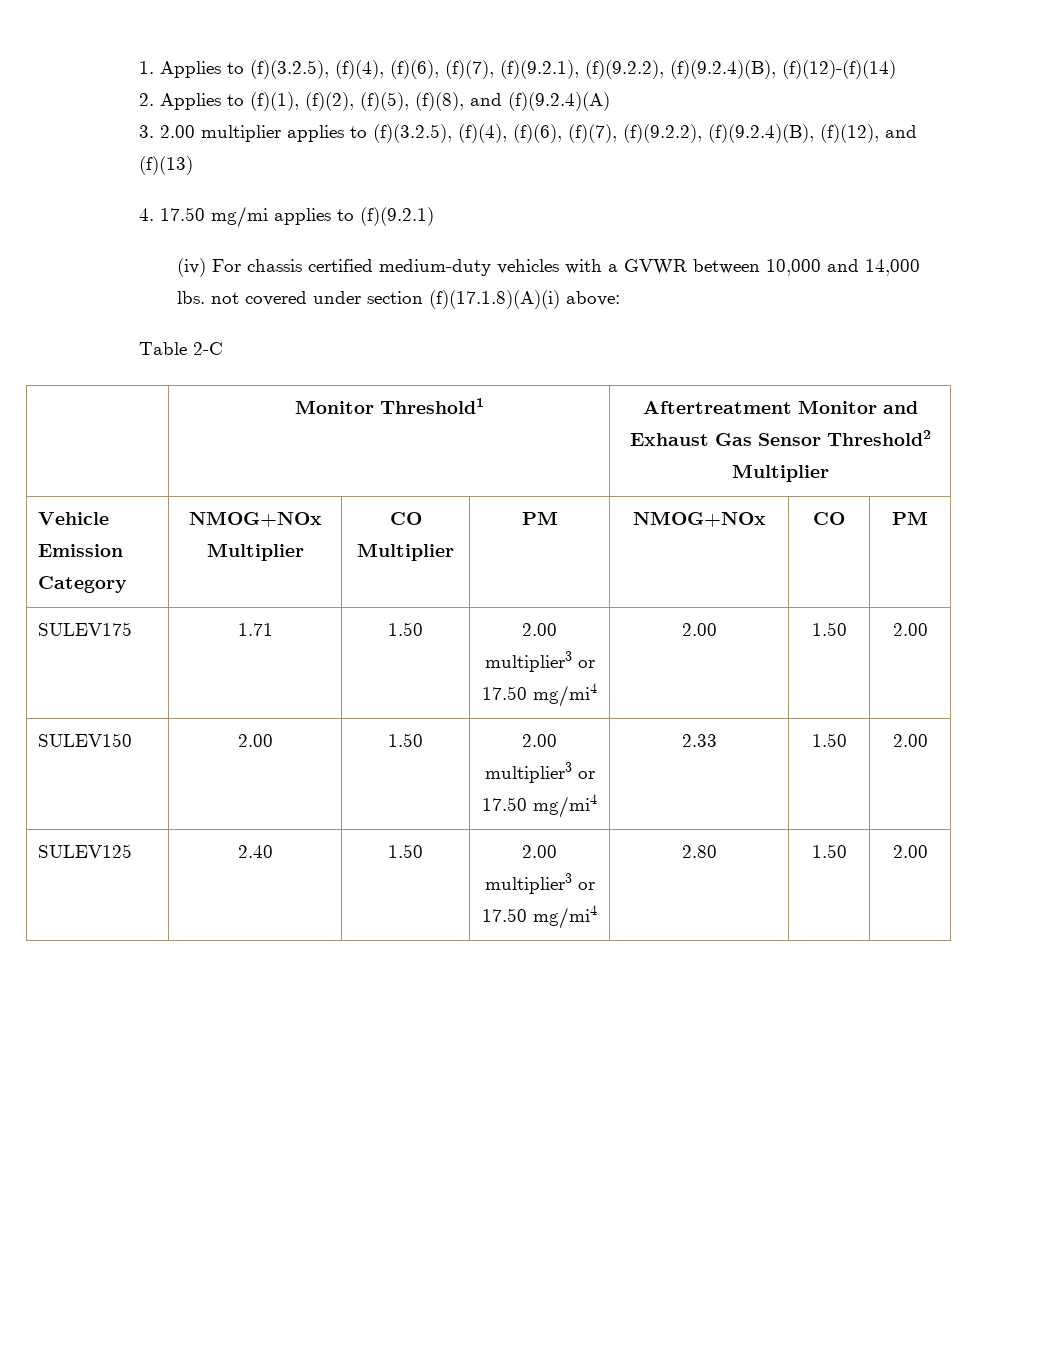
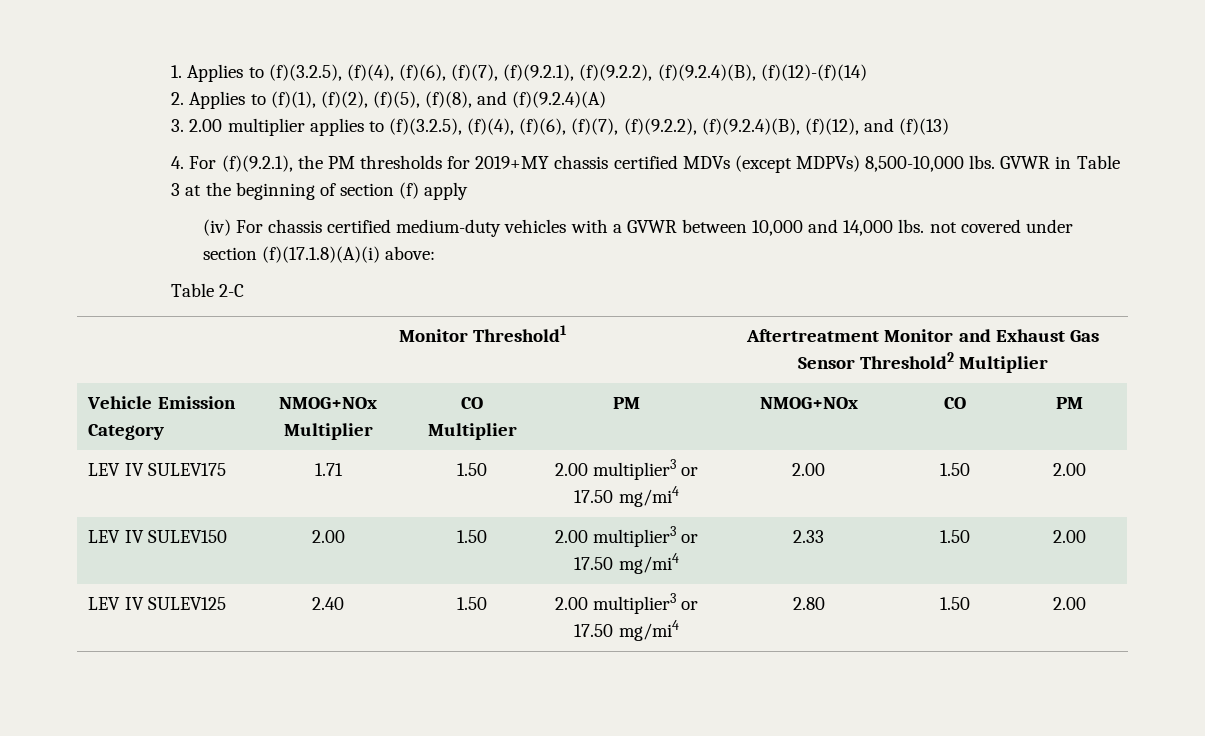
[160,206,435,228] 17.50 mg/mi applies to (f)(9.2.1) -> [189,155,1120,173] [171,182,469,200] For (f)(9.2.1), the PM thresholds for 2019+MY chassis certified MDVs (except MDPVs) 8,500-10,000 lbs. GVWR in Table 3 at the beginning of section (f) apply
(928, 518) none -> [88,463,144,476] LEV IV
(928, 629) none -> [88,530,144,543] LEV IV
(928, 740) none -> [88,597,144,610] LEV IV

